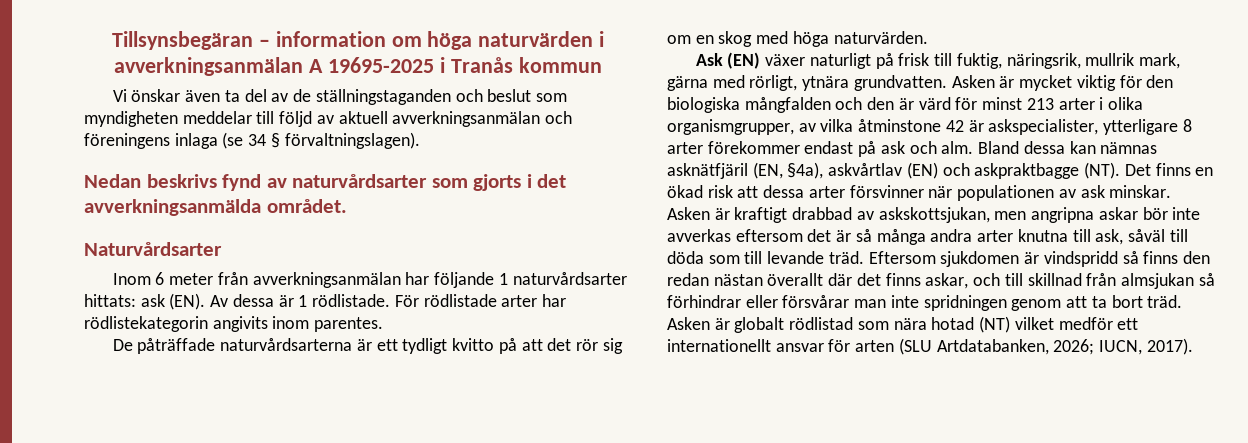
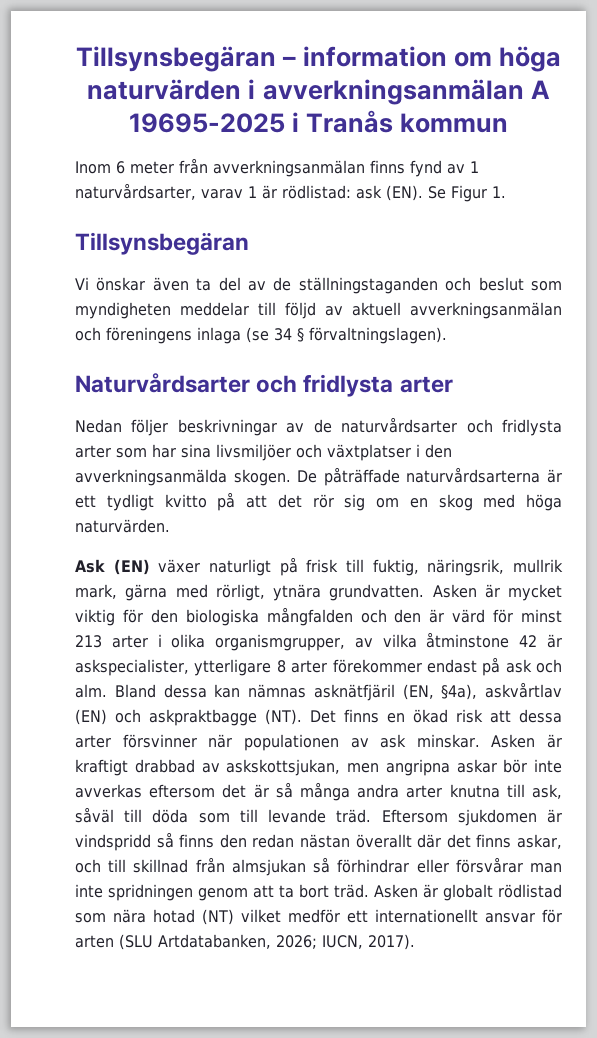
(602, 65) none -> [75,158,479,177] [75,183,506,202] [75,232,249,255] // Inom 6 meter från avverkningsanmälan finns fynd av 1 naturvårdsarter, varav 1 är rödlistad: ask (EN). Se Figur 1. // Tillsynsbegäran
[84,174,567,191] [84,199,347,216] [84,242,222,256] [112,272,627,288] [84,293,566,310] [84,316,384,332] Nedan beskrivs fynd av naturvårdsarter som gjorts i det avverkningsanmälda området. // Naturvårdsarter // Inom 6 meter från avverkningsanmälan har följande 1 naturvårdsarter hittats: ask (EN). Av dessa är 1 rödlistade. För rödlistade arter har rödlistekategorin angivits inom parentes. // -> [75,373,453,397] [75,417,562,436] [75,444,452,461] [75,469,291,486] Naturvårdsarter och fridlysta arter // Nedan följer beskrivningar av de naturvårdsarter och fridlysta arter som har sina livsmiljöer och växtplatser i den avverkningsanmälda skogen.

